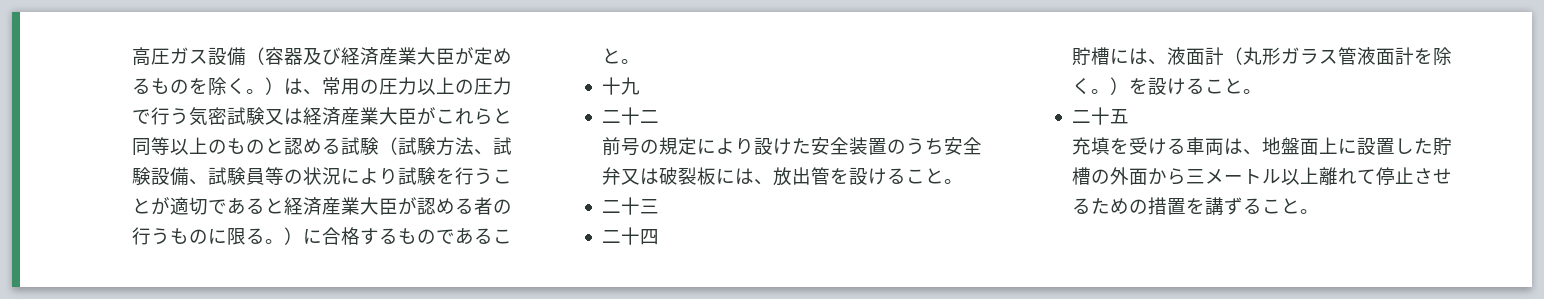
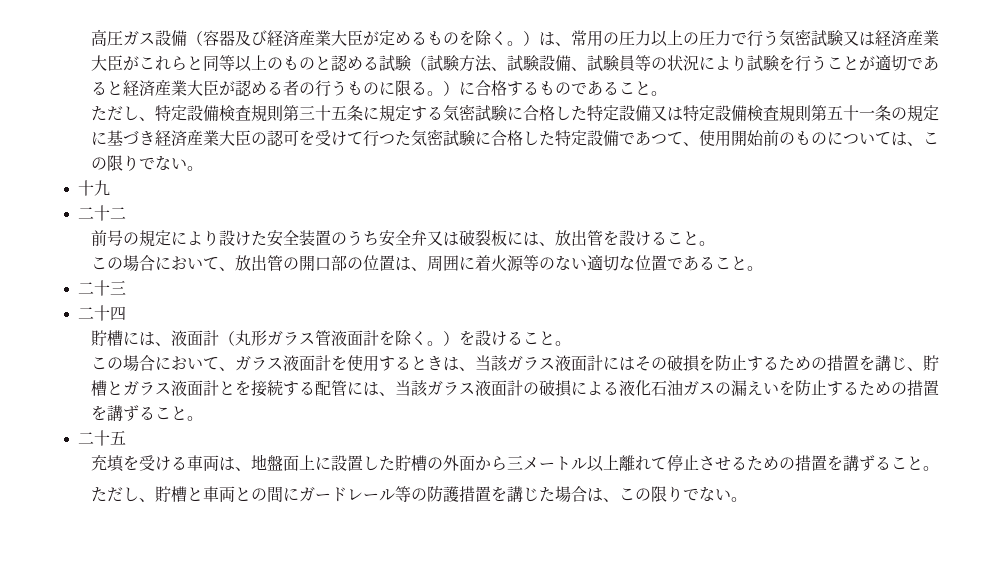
(640, 61) none -> [90,104,939,122] [90,129,939,147] [90,155,203,171] // ただし、特定設備検査規則第三十五条に規定する気密試験に合格した特定設備又は特定設備検査規則第五十一条の規定に基づき経済産業大臣の認可を受けて行つた気密試験に合格した特定設備であつて、使用開始前のものについては、この限りでない。
(963, 181) none -> [90,254,763,272] // この場合において、放出管の開口部の位置は、周囲に着火源等のない適切な位置であること。
(1262, 91) none -> [90,354,939,372] [90,379,939,397] [90,405,203,422] // この場合において、ガラス液面計を使用するときは、当該ガラス液面計にはその破損を防止するための措置を講じ、貯槽とガラス液面計とを接続する配管には、当該ガラス液面計の破損による液化石油ガスの漏えいを防止するための措置を講ずること。
(1319, 211) none -> [90,485,747,503] // ただし、貯槽と車両との間にガードレール等の防護措置を講じた場合は、この限りでない。

